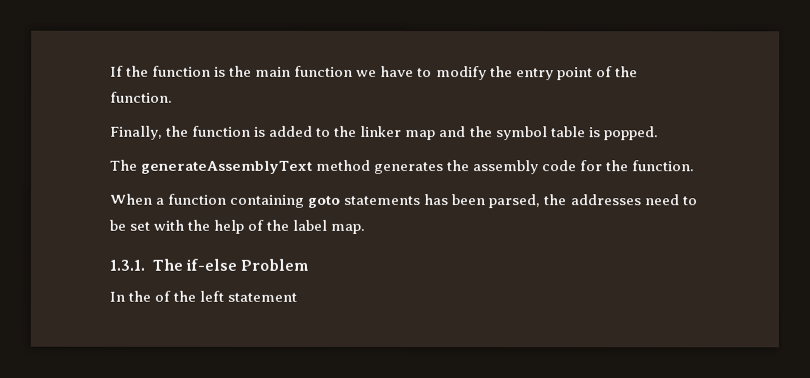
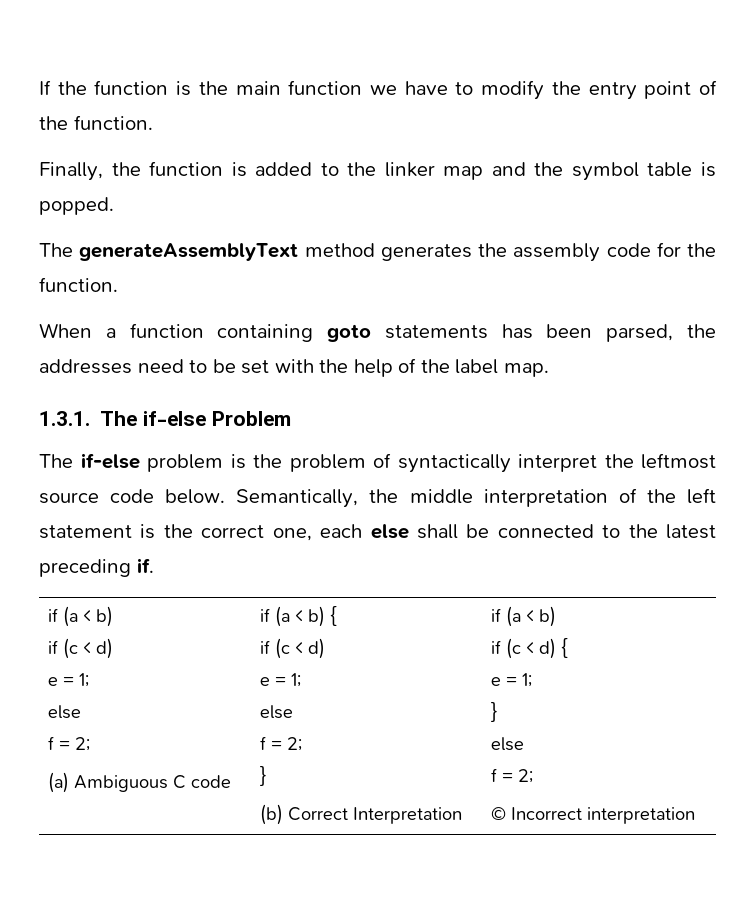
[109,290,298,302] In the of the left statement -> [39,453,716,473] [39,488,716,508] [39,524,716,541] [39,558,154,577] [47,606,113,627] [47,638,113,659] [47,673,89,687] [47,705,81,719] [47,736,90,751] [47,772,231,793] [259,606,337,627] [259,638,325,659] [259,673,301,687] [259,705,293,719] [259,736,302,751] [259,766,267,786] [259,804,462,825] [490,606,556,627] [490,638,568,659] [490,673,532,687] [490,702,498,722] [490,737,524,751] [490,768,533,783] [490,807,695,824] The if-else problem is the problem of syntactically interpret the leftmost source code below. Semantically, the middle interpretation of the left statement is the correct one, each else shall be connected to the latest preceding if. // if (a < b) // if (c < d) // e = 1; // else // f = 2; // (a) Ambiguous C code | if (a < b) { // if (c < d) // e = 1; // else // f = 2; // } // (b) Correct Interpretation | if (a < b) // if (c < d) { // e = 1; // } // else // f = 2; // © Incorrect interpretation

